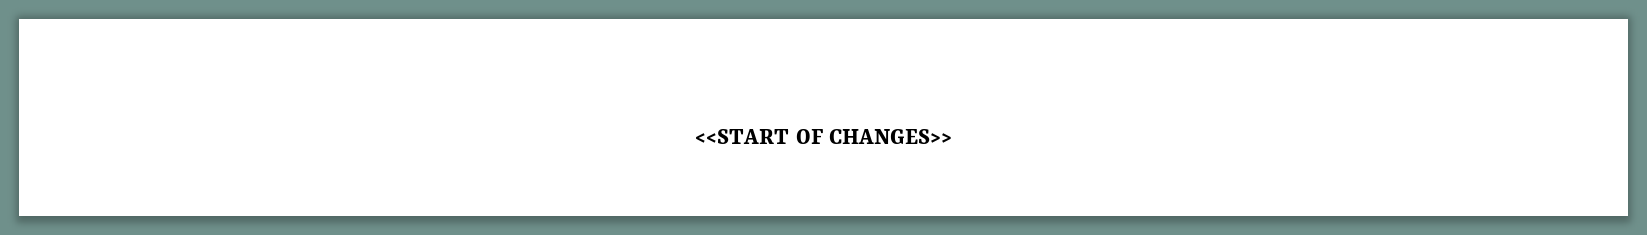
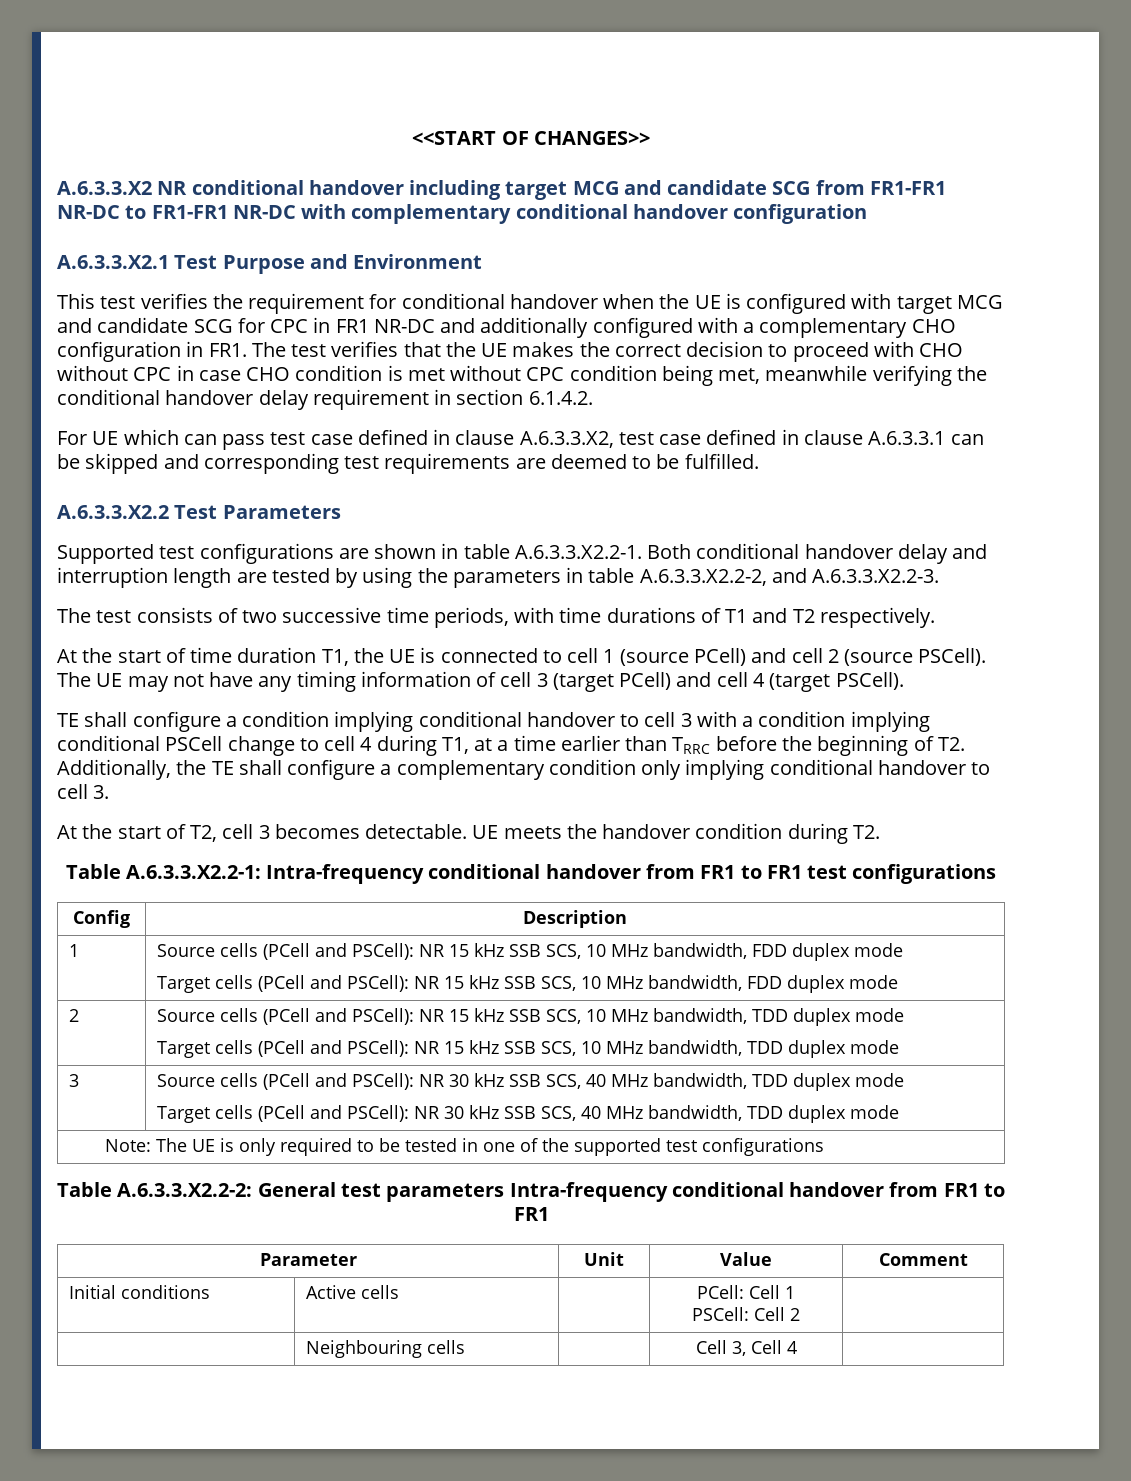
(953, 136) none -> [57,180,946,200] [57,204,868,224] [57,254,483,274] [57,293,1003,314] [57,317,956,338] [57,341,964,362] [57,365,987,386] [57,389,593,410] [57,429,984,450] [57,453,759,474] [57,505,341,519] [57,543,988,564] [57,567,940,588] [57,607,935,628] [57,647,987,666] [57,671,904,692] [57,711,930,732] [57,735,965,756] [57,759,991,780] [57,784,110,799] [57,823,880,844] [65,864,997,884] [73,910,130,928] [523,910,627,928] [68,944,79,957] [156,943,903,961] [156,975,898,993] [68,1009,79,1022] [156,1008,904,1026] [156,1040,899,1058] [68,1074,79,1087] [156,1073,904,1091] [156,1105,899,1123] [104,1138,824,1156] [57,1182,1005,1202] [513,1207,549,1221] [259,1253,357,1266] [584,1252,624,1266] [720,1252,772,1266] [878,1253,968,1266] [68,1285,210,1299] [305,1285,399,1299] [697,1285,795,1299] [692,1307,800,1321] [305,1340,465,1358] [695,1340,797,1356] // A.6.3.3.X2 NR conditional handover including target MCG and candidate SCG from FR1-FR1 NR-DC to FR1-FR1 NR-DC with complementary conditional handover configuration // A.6.3.3.X2.1 Test Purpose and Environment // This test verifies the requirement for conditional handover when the UE is configured with target MCG and candidate SCG for CPC in FR1 NR-DC and additionally configured with a complementary CHO configuration in FR1. The test verifies that the UE makes the correct decision to proceed with CHO without CPC in case CHO condition is met without CPC condition being met, meanwhile verifying the conditional handover delay requirement in section 6.1.4.2. // For UE which can pass test case defined in clause A.6.3.3.X2, test case defined in clause A.6.3.3.1 can be skipped and corresponding test requirements are deemed to be fulfilled. // A.6.3.3.X2.2 Test Parameters // Supported test configurations are shown in table A.6.3.3.X2.2-1. Both conditional handover delay and interruption length are tested by using the parameters in table A.6.3.3.X2.2-2, and A.6.3.3.X2.2-3. // The test consists of two successive time periods, with time durations of T1 and T2 respectively. // At the start of time duration T1, the UE is connected to cell 1 (source PCell) and cell 2 (source PSCell). The UE may not have any timing information of cell 3 (target PCell) and cell 4 (target PSCell). // TE shall configure a condition implying conditional handover to cell 3 with a condition implying conditional PSCell change to cell 4 during T1, at a time earlier than TRRC before the beginning of T2. Additionally, the TE shall configure a complementary condition only implying conditional handover to cell 3. // At the start of T2, cell 3 becomes detectable. UE meets the handover condition during T2. // Table A.6.3.3.X2.2-1: Intra-frequency conditional handover from FR1 to FR1 test configurations // Config | Description // 1 | Source cells (PCell and PSCell): NR 15 kHz SSB SCS, 10 MHz bandwidth, FDD duplex mode // Target cells (PCell and PSCell): NR 15 kHz SSB SCS, 10 MHz bandwidth, FDD duplex mode // 2 | Source cells (PCell and PSCell): NR 15 kHz SSB SCS, 10 MHz bandwidth, TDD duplex mode // Target cells (PCell and PSCell): NR 15 kHz SSB SCS, 10 MHz bandwidth, TDD duplex mode // 3 | Source cells (PCell and PSCell): NR 30 kHz SSB SCS, 40 MHz bandwidth, TDD duplex mode // Target cells (PCell and PSCell): NR 30 kHz SSB SCS, 40 MHz bandwidth, TDD duplex mode // Note: The UE is only required to be tested in one of the supported test configurations // Table A.6.3.3.X2.2-2: General test parameters Intra-frequency conditional handover from FR1 to FR1 // Parameter | Unit | Value | Comment // Initial conditions | Active cells | | PCell: Cell 1 // PSCell: Cell 2 | // | Neighbouring cells | | Cell 3, Cell 4 |

